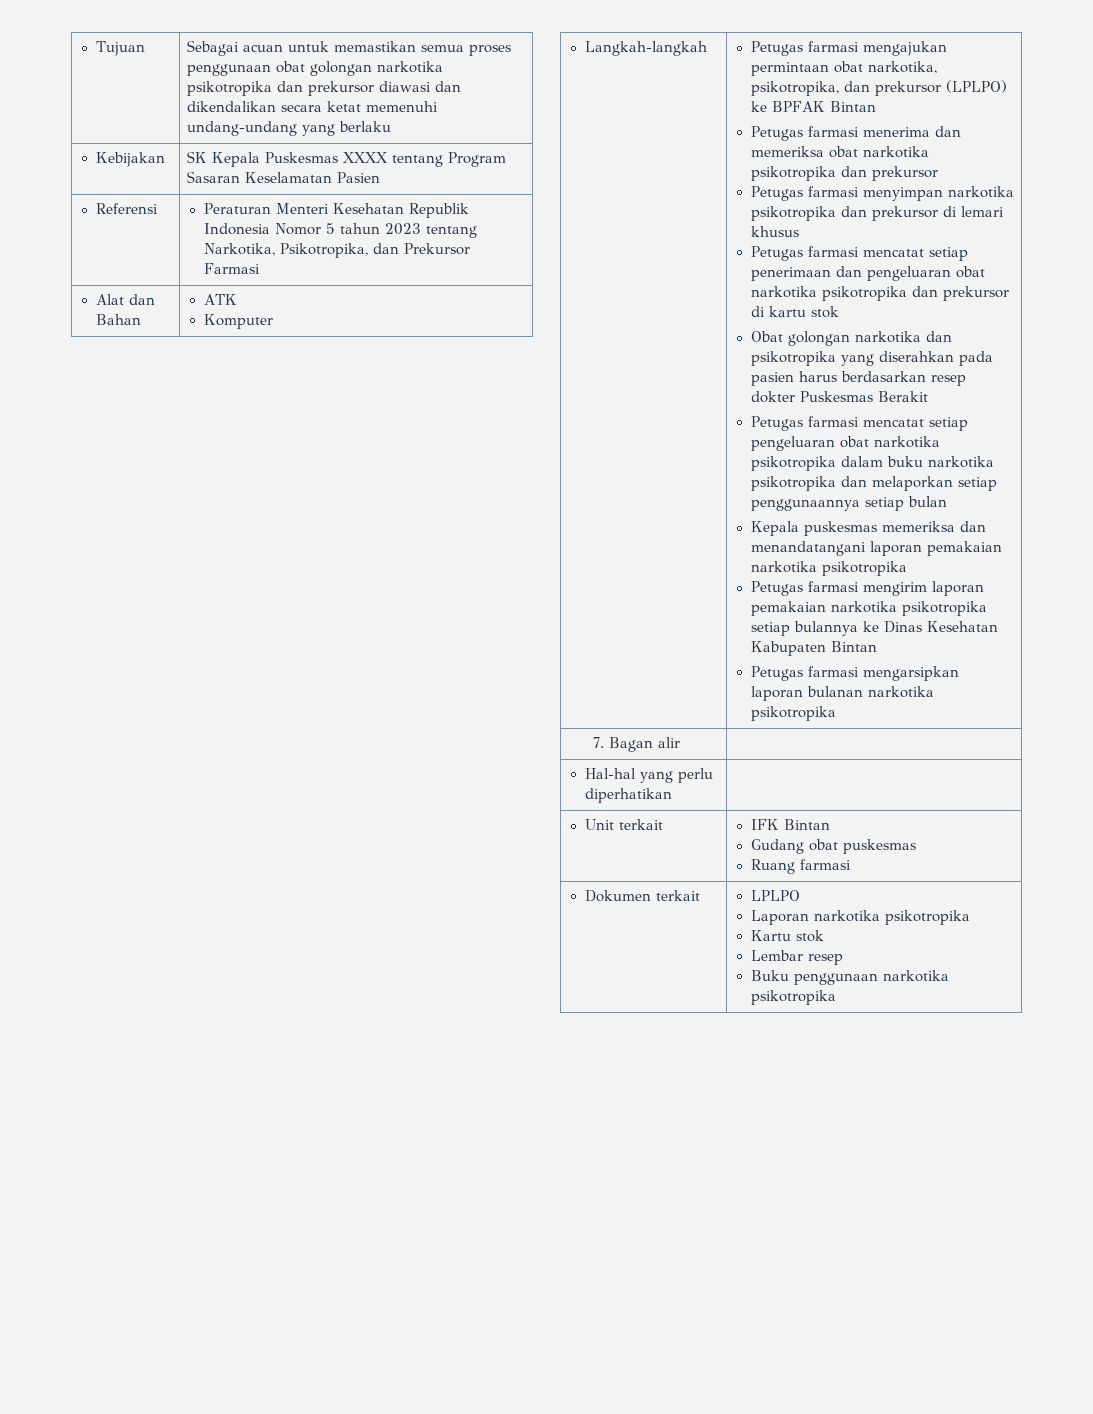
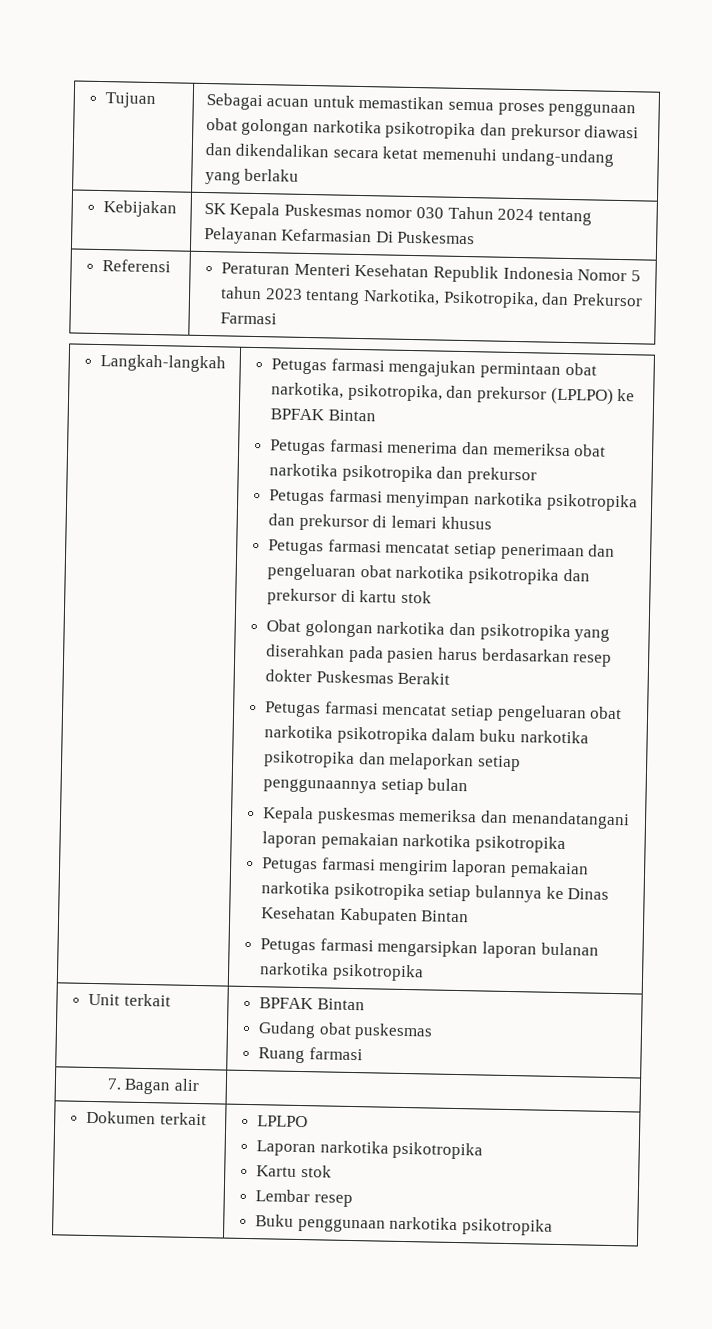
[343,152,507,167] [187,171,381,183] XXXX tentang Program Sasaran Keselamatan Pasien -> [365,206,592,226] [203,226,476,245] nomor 030 Tahun 2024 tentang Pelayanan Kefarmasian Di Puskesmas
[95,294,155,305] [95,314,141,325] [203,294,237,305] [203,314,273,329] // Alat dan Bahan | ATK // Komputer -> (278, 318) none
[593,737,681,752] [584,768,713,783] [584,788,672,803] // 7. Bagan alir | // Hal-hal yang perlu diperhatikan | -> (424, 972) none
[750,819,779,830] IFK -> [259,997,315,1010] BPFAK
(851, 864) none -> [106,1078,200,1095] // 7. Bagan alir |

